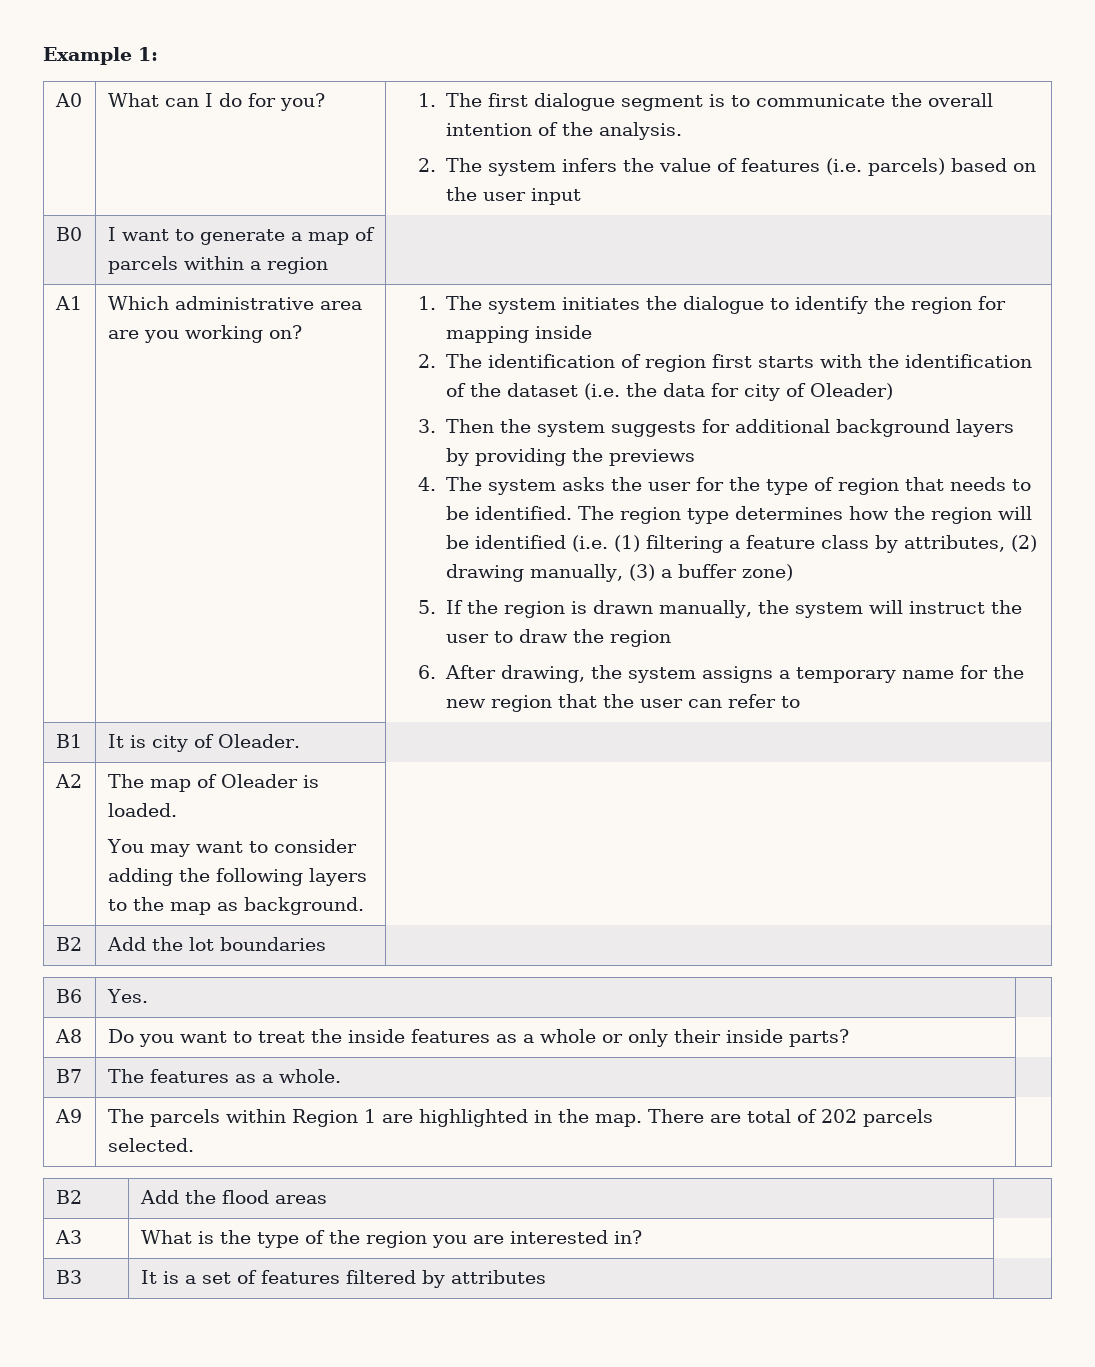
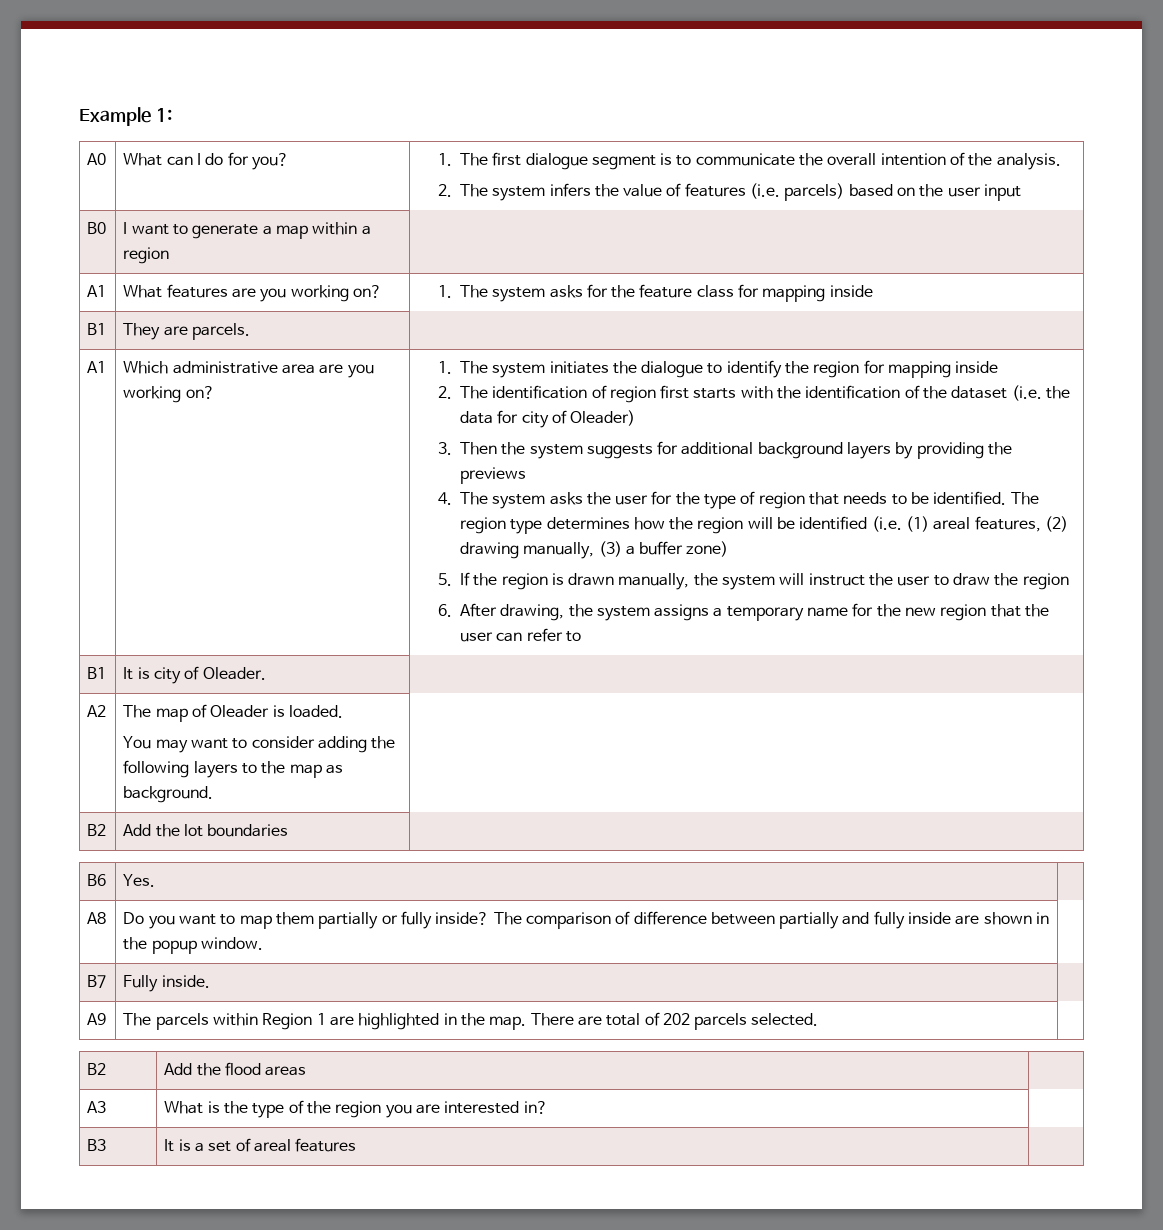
[354,227,375,241] [107,256,178,274] of parcels -> (308, 232) none
(328, 265) none -> [87,285,107,297] [123,284,382,302] [437,284,873,302] [87,323,107,335] [123,323,250,340] // A1 | What features are you working on? | 1. The system asks for the feature class for mapping inside // B1 | They are parcels. |
[645,535,1005,553] filtering a feature class by attributes, -> [933,516,1041,532] areal features,
[257,1029,849,1047] [55,1069,82,1083] [107,1069,341,1083] treat the inside features as a whole or only their inside parts? | // B7 | The features as a whole. -> [239,911,1050,929] [123,937,263,954] [87,975,107,988] [123,975,210,992] map them partially or fully inside? The comparison of difference between partially and fully inside are shown in the popup window. | // B7 | Fully inside.
[260,1270,546,1288] features filtered by attributes -> [253,1138,357,1152] areal features

